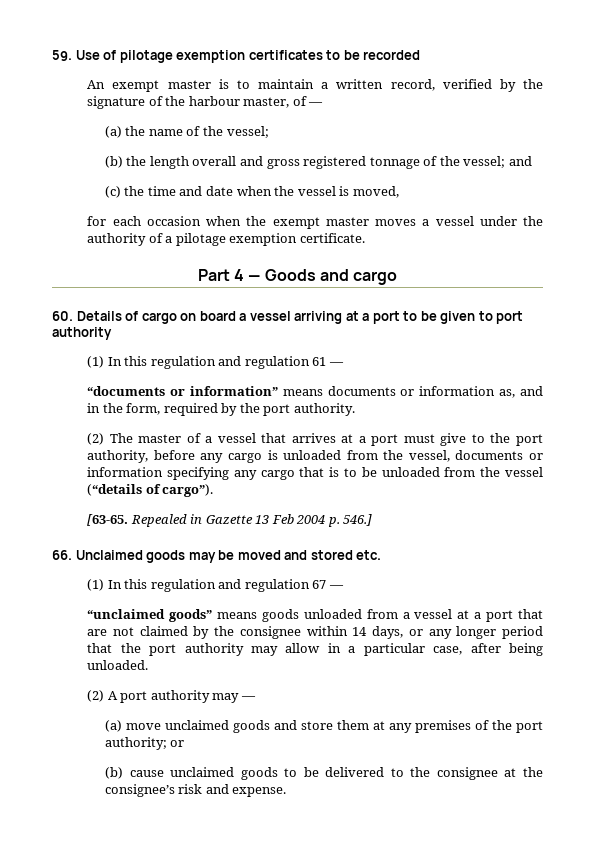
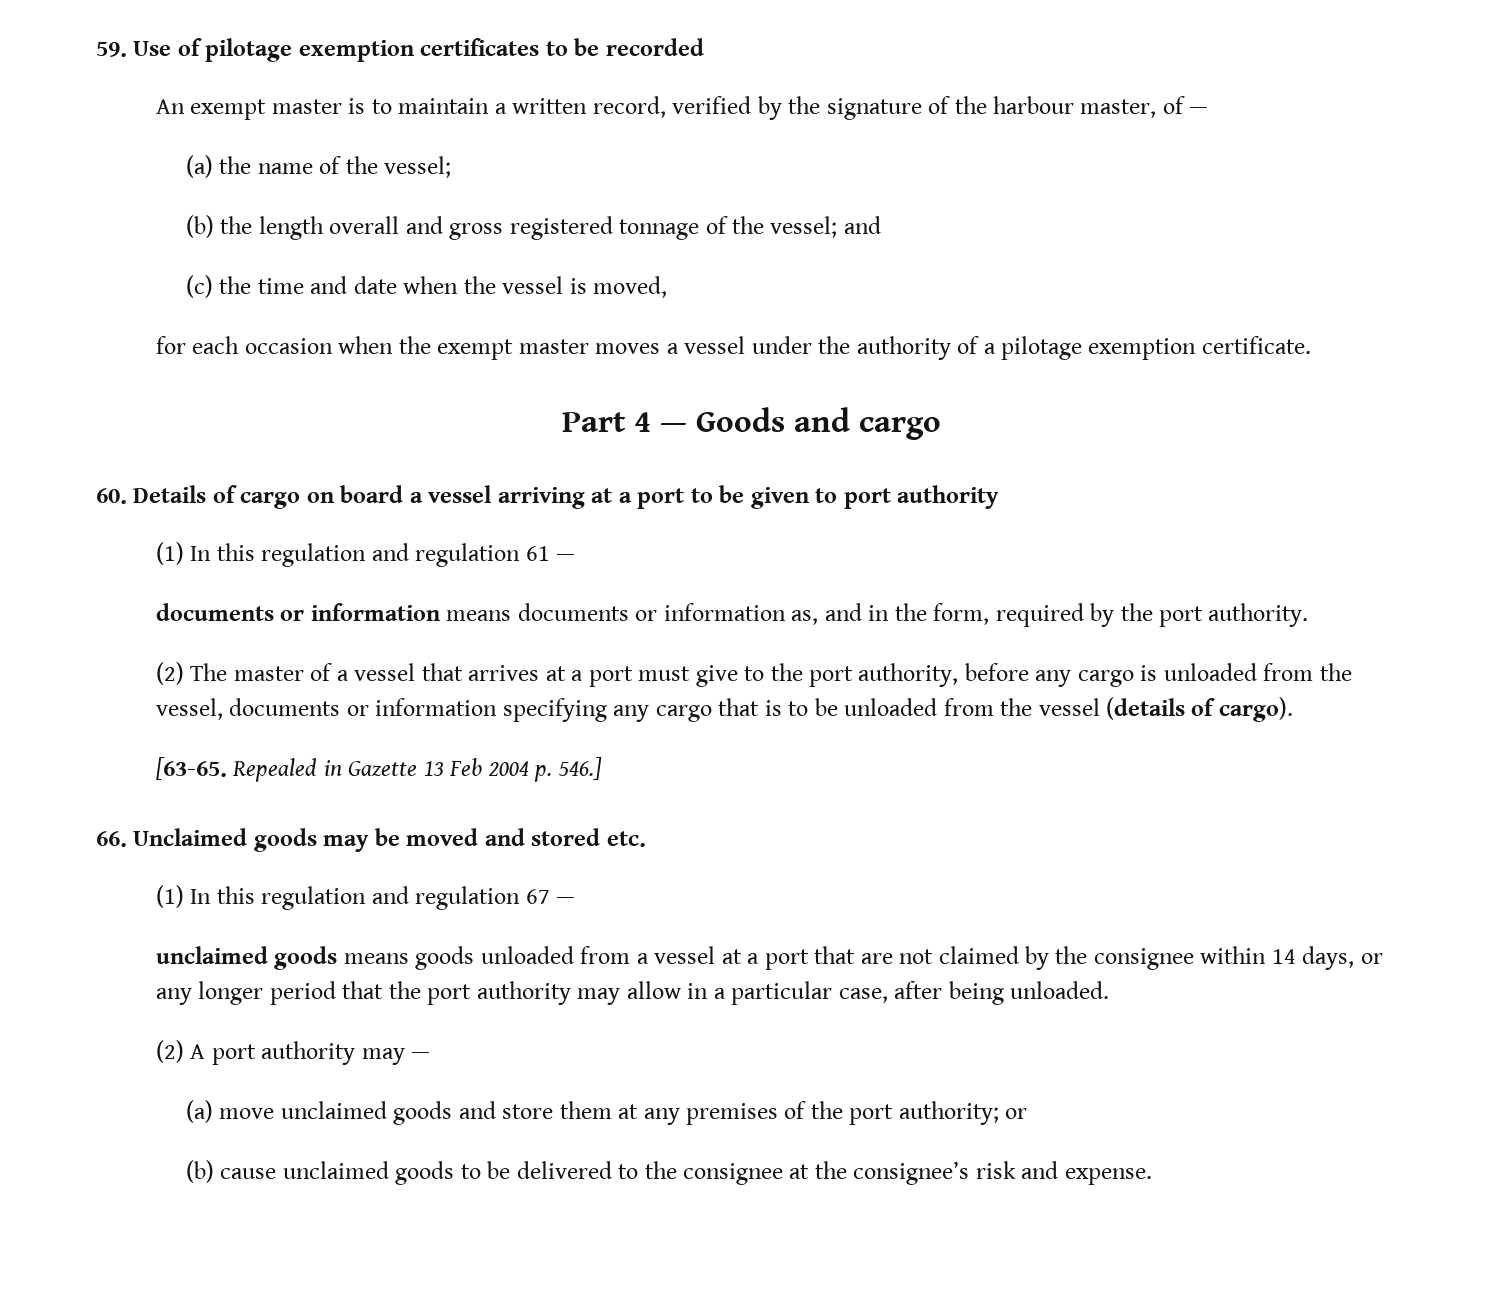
[87,386,278,396] “documents or information” -> [155,603,440,621] documents or information
[87,484,214,497] (“details of cargo”). -> [1105,697,1293,722] (details of cargo).
[87,609,213,622] “unclaimed goods” -> [155,946,338,970] unclaimed goods

